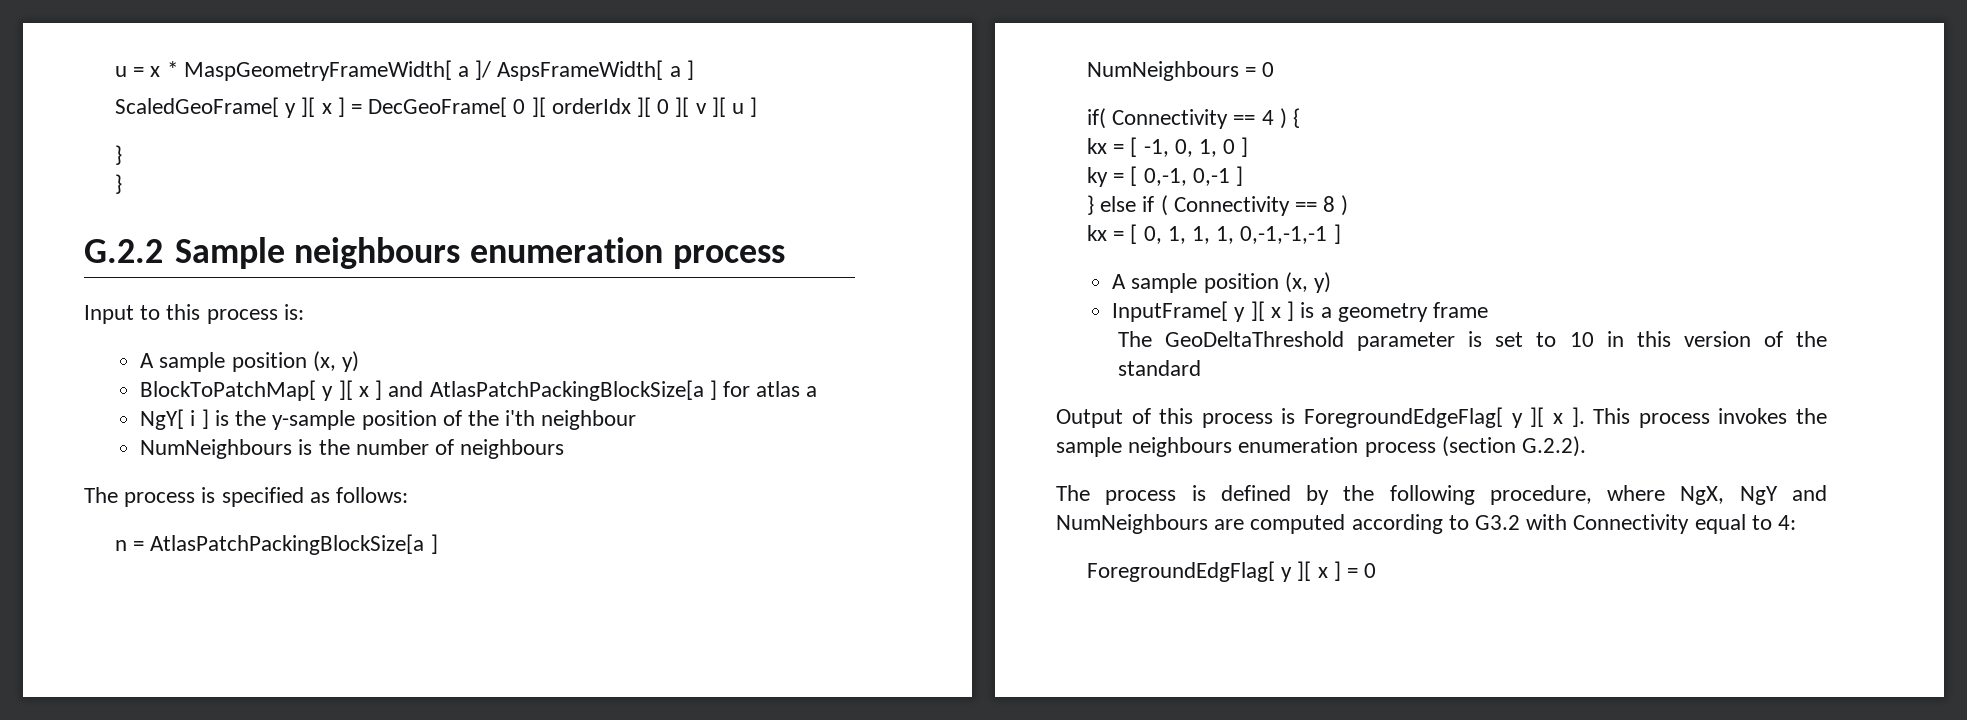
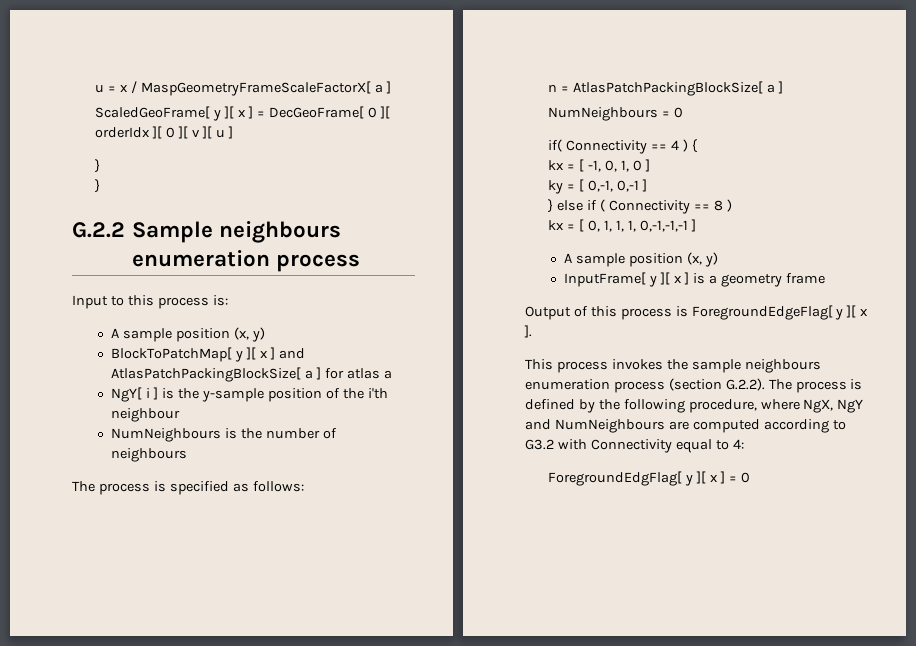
[166,60,664,81] * MaspGeometryFrameWidth[ a ]/ AspsFrameWidth[ -> [131,81,372,96] / MaspGeometryFrameScaleFactorX[
[429,380,704,401] AtlasPatchPackingBlockSize[a -> [111,367,314,382] AtlasPatchPackingBlockSize[ a
[150,534,425,555] AtlasPatchPackingBlockSize[a -> [573,81,776,96] AtlasPatchPackingBlockSize[ a
[1117,331,1827,351] [1117,360,1201,376] // The GeoDeltaThreshold parameter is set to 10 in this version of the standard -> (825, 278) none
(1585, 417) none -> (532, 331) //
(1587, 446) // -> (765, 384) none

